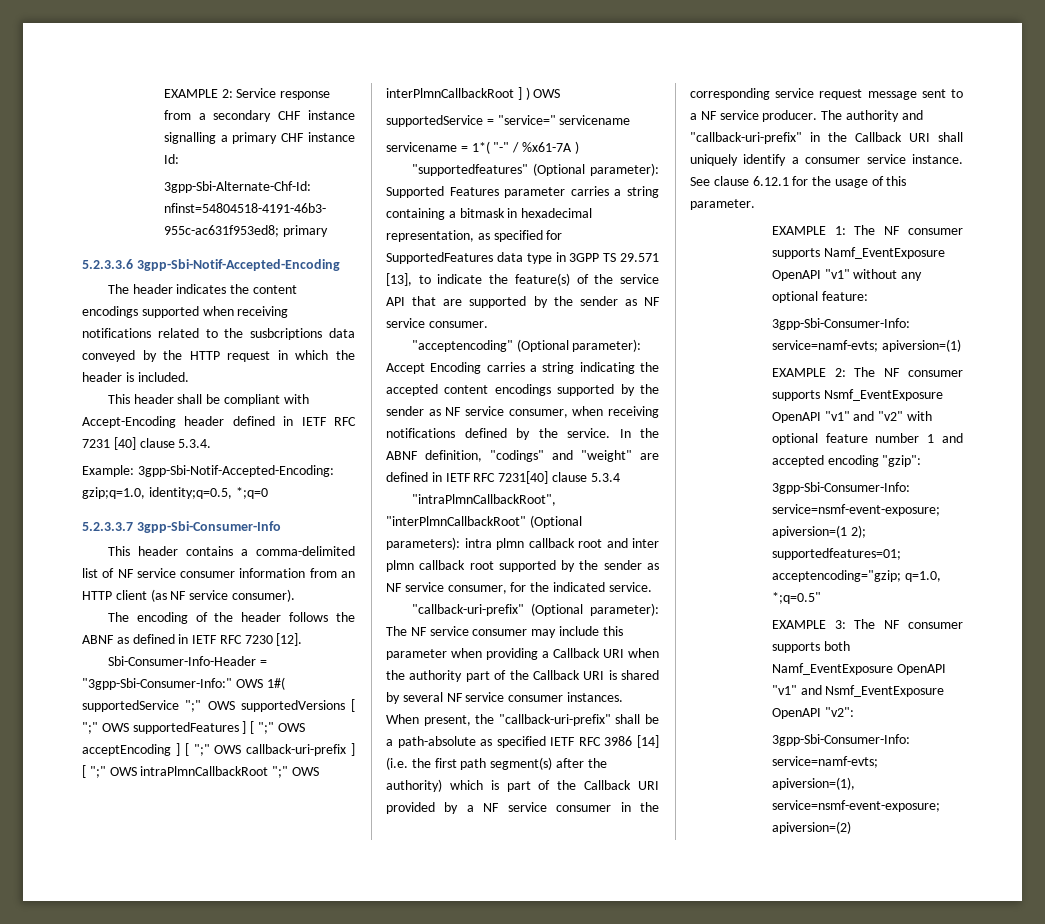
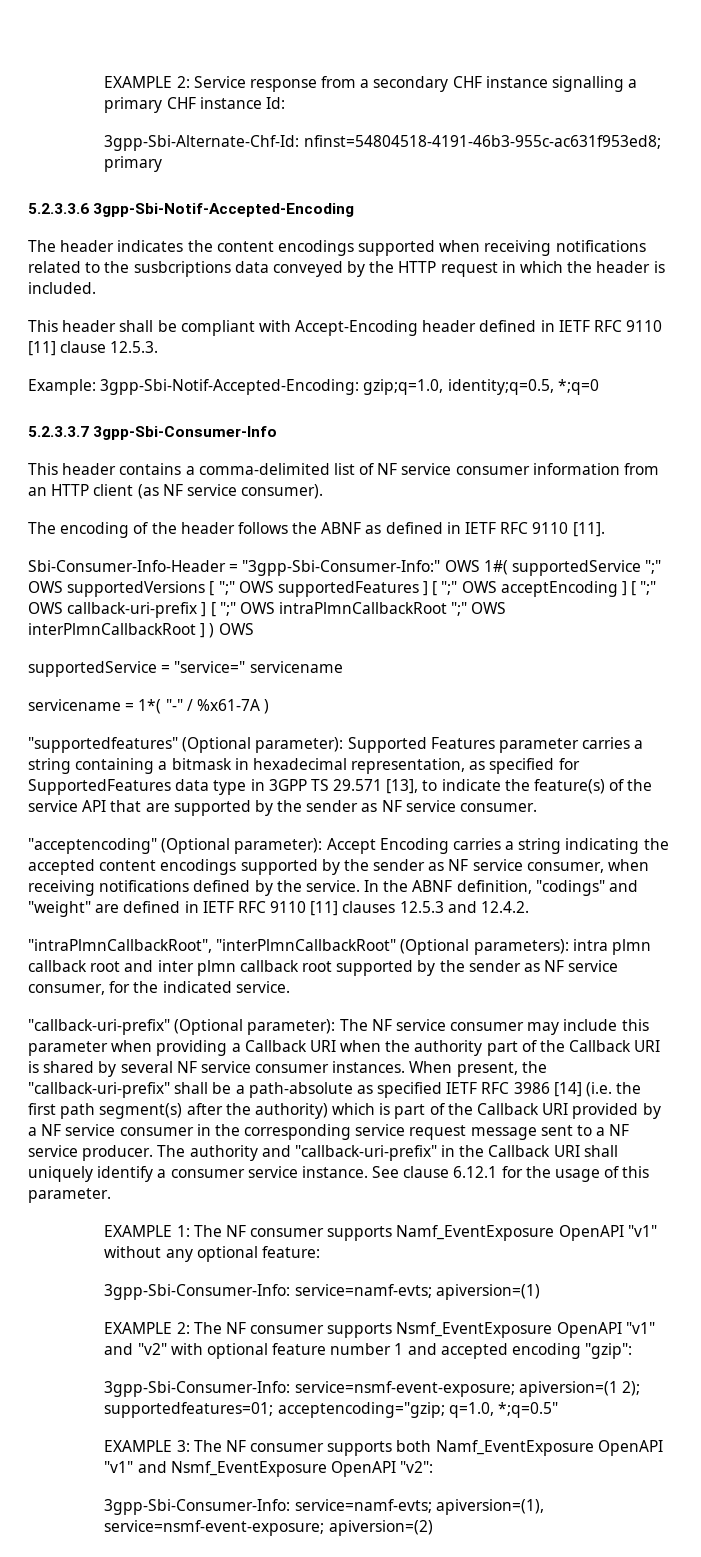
[82,437,212,450] 7231 [40] clause 5.3.4. -> [626,320,663,332] [28,341,159,356] 9110 [11] clause 12.5.3.
[244,633,303,646] 7230 [12]. -> [532,522,605,537] 9110 [11].
[498,471,620,484] 7231[40] clause 5.3.4 -> [270,901,530,916] 9110 [11] clauses 12.5.3 and 12.4.2.

